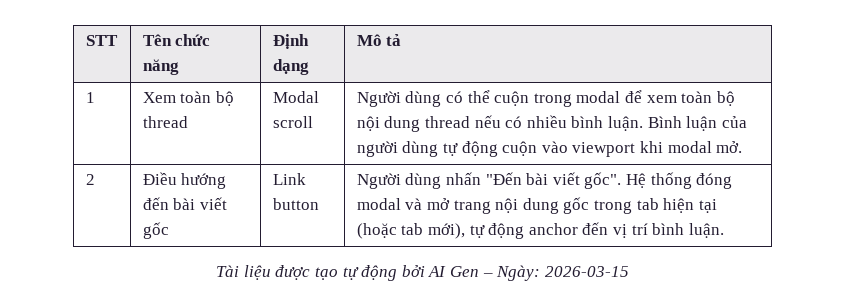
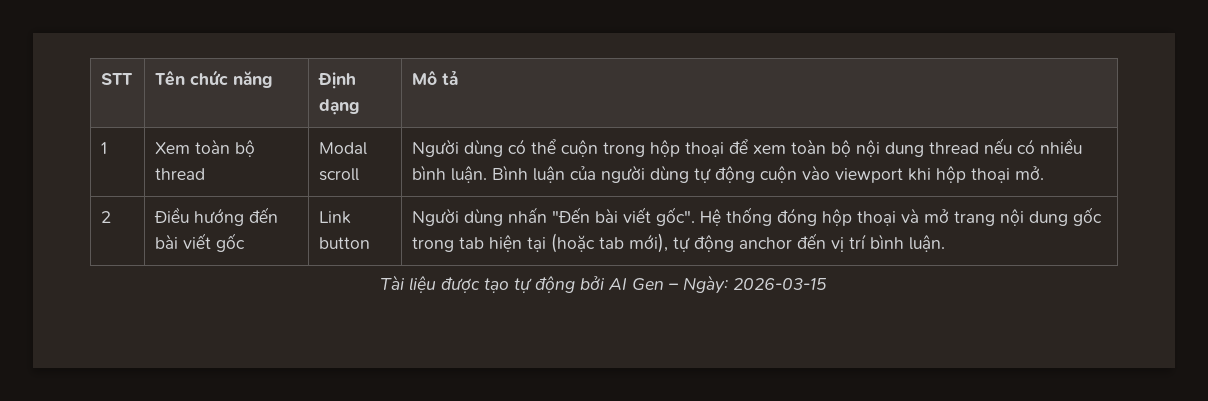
[576,91,621,103] modal -> [650,140,725,157] hộp thoại
[667,141,712,153] modal -> [936,166,1011,183] hộp thoại
[356,198,401,210] modal -> [822,209,897,226] hộp thoại

